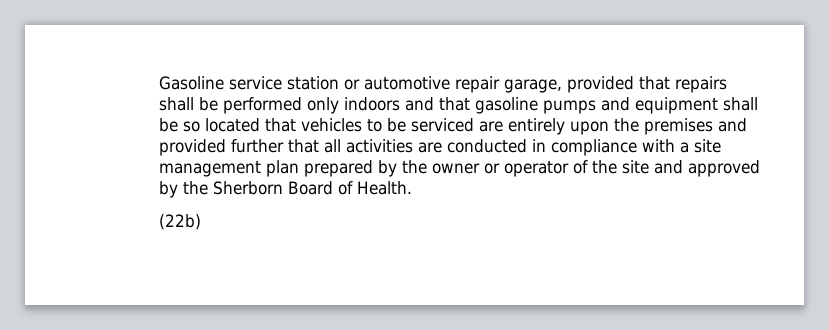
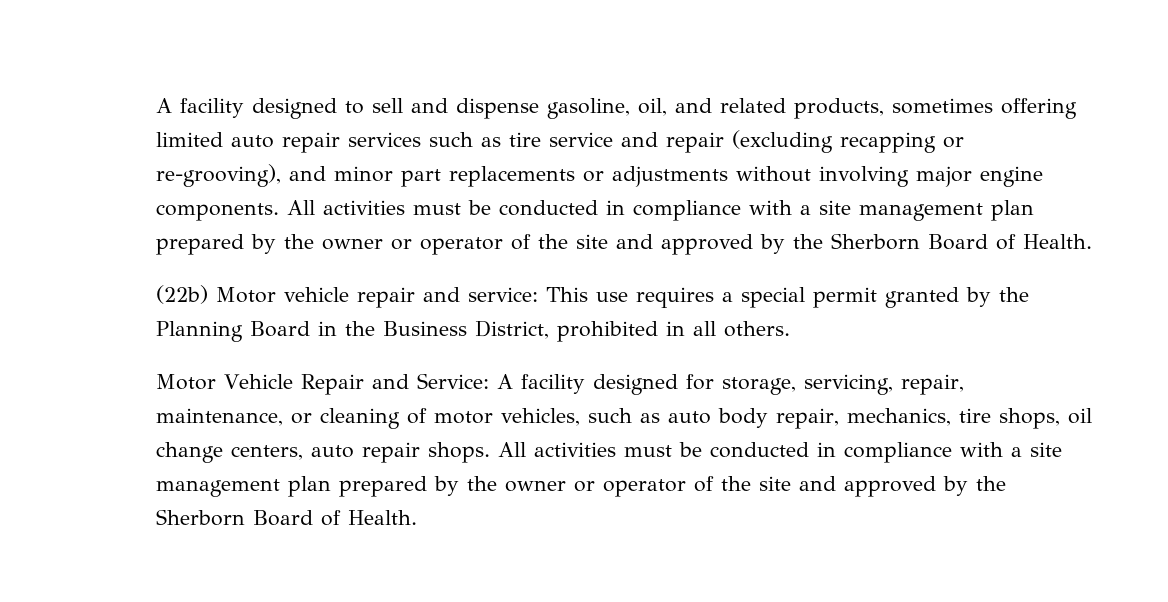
[159,76,728,93] [159,97,759,114] [159,118,748,135] [159,139,443,156] Gasoline service station or automotive repair garage, provided that repairs shall be performed only indoors and that gasoline pumps and equipment shall be so located that vehicles to be serviced are entirely upon the premises and provided further that all activities are -> [155,98,1077,119] [155,130,964,153] [155,164,1043,187] [155,200,491,221] A facility designed to sell and dispense gasoline, oil, and related products, sometimes offering limited auto repair services such as tire service and repair (excluding recapping or re-grooving), and minor part replacements or adjustments without involving major engine components. All activities must be
(202, 222) none -> [215,287,1029,308] [155,320,790,342] [155,373,964,395] [155,408,1092,429] [155,442,1062,463] [155,476,1006,497] [155,509,417,526] Motor vehicle repair and service: This use requires a special permit granted by the Planning Board in the Business District, prohibited in all others. // Motor Vehicle Repair and Service: A facility designed for storage, servicing, repair, maintenance, or cleaning of motor vehicles, such as auto body repair, mechanics, tire shops, oil change centers, auto repair shops. All activities must be conducted in compliance with a site management plan prepared by the owner or operator of the site and approved by the Sherborn Board of Health.

